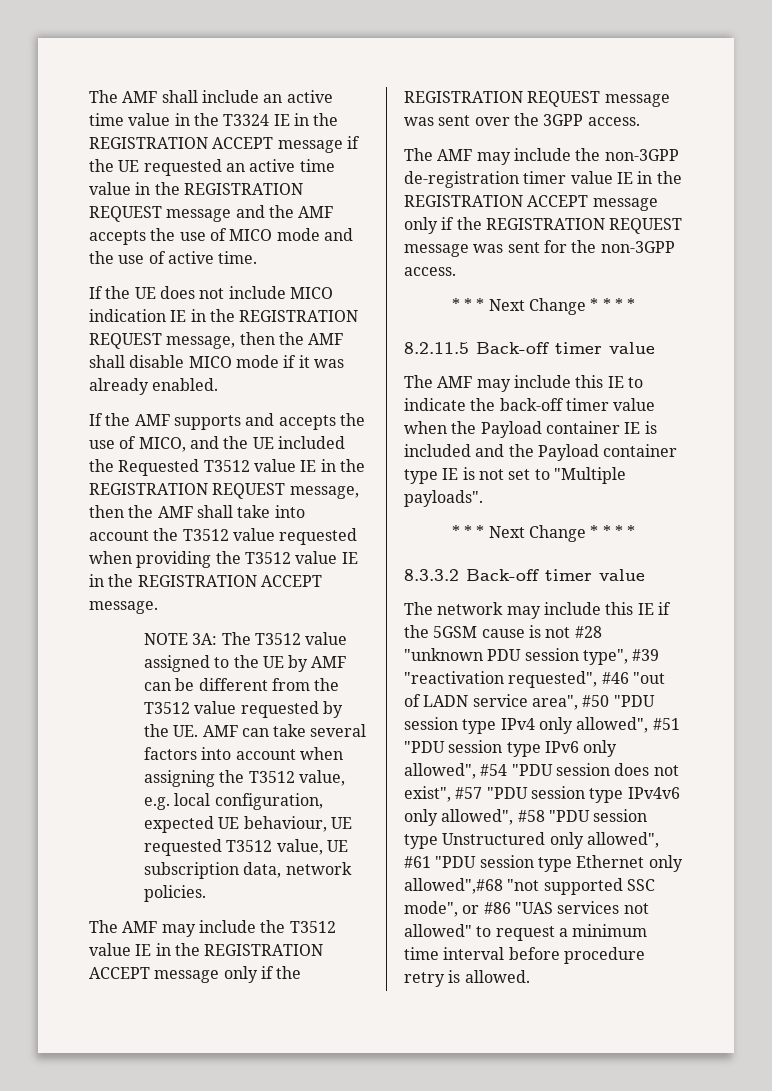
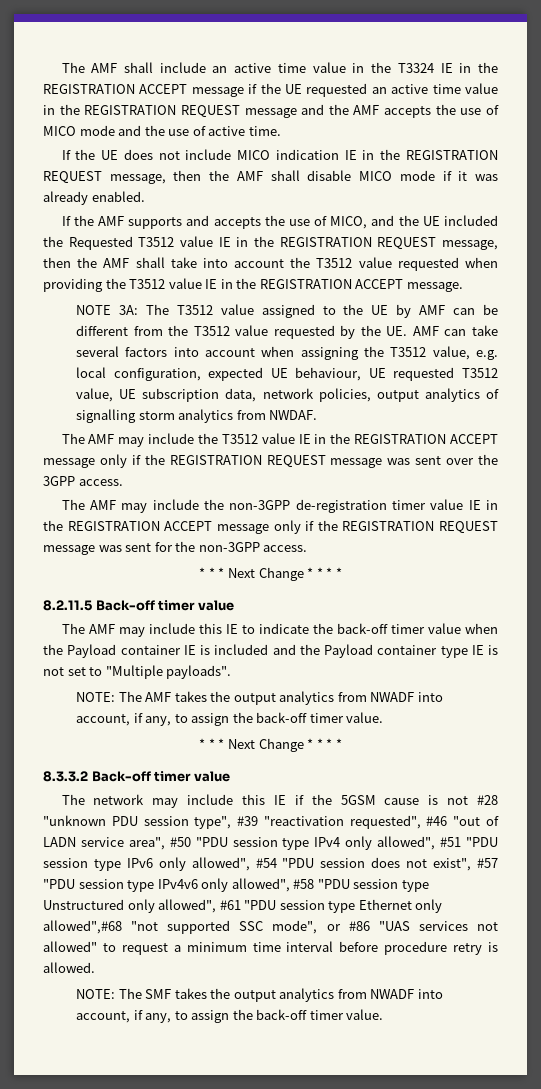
[143,885,206,902] policies. -> [318,388,499,402] [76,409,318,423] policies, output analytics of signalling storm analytics from NWDAF.
(483, 498) none -> [76,691,443,705] [76,712,384,726] // NOTE: The AMF takes the output analytics from NWADF into account, if any, to assign the back-off timer value.
(530, 976) none -> [76,988,443,1002] [76,1009,384,1023] // NOTE: The SMF takes the output analytics from NWADF into account, if any, to assign the back-off timer value.

